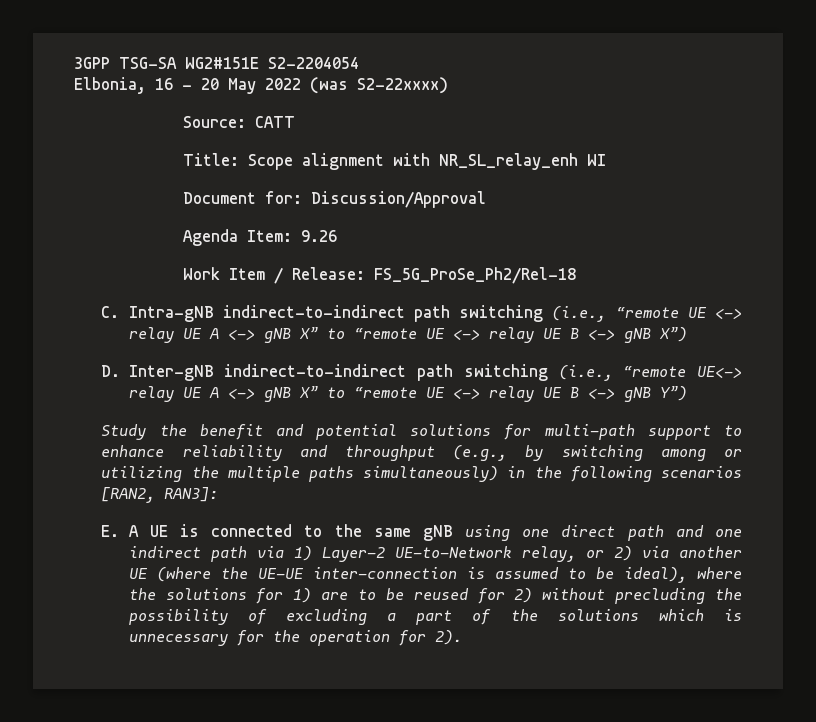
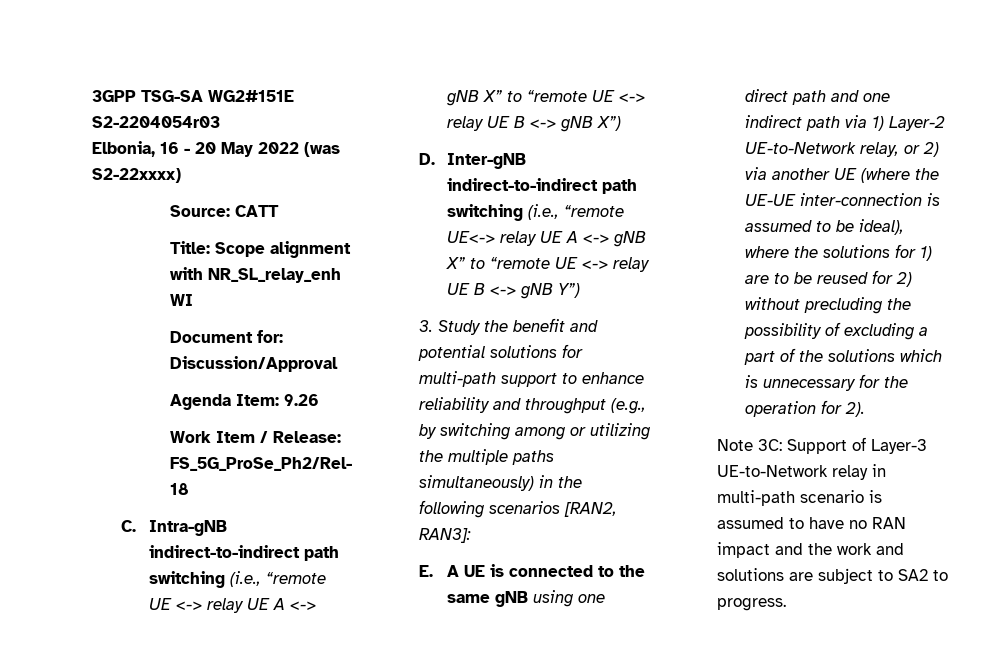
[268,57,359,69] S2-2204054 -> [92,116,220,128] S2-2204054r03
(687, 393) none -> [418,320,433,332] 3.
(462, 637) none -> [716,437,927,454] [716,464,886,480] [716,490,882,506] [716,517,906,529] [716,542,904,558] [716,568,948,584] [716,598,786,611] // Note 3C: Support of Layer-3 UE-to-Network relay in multi-path scenario is assumed to have no RAN impact and the work and solutions are subject to SA2 to progress.

